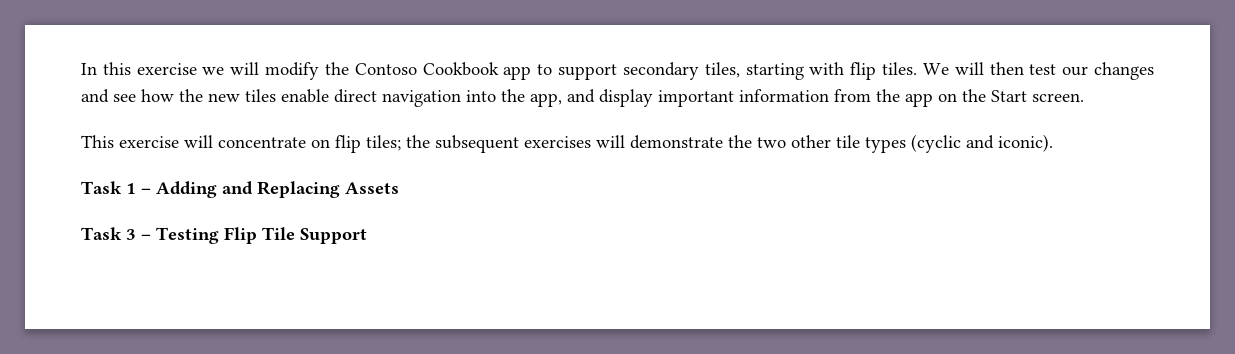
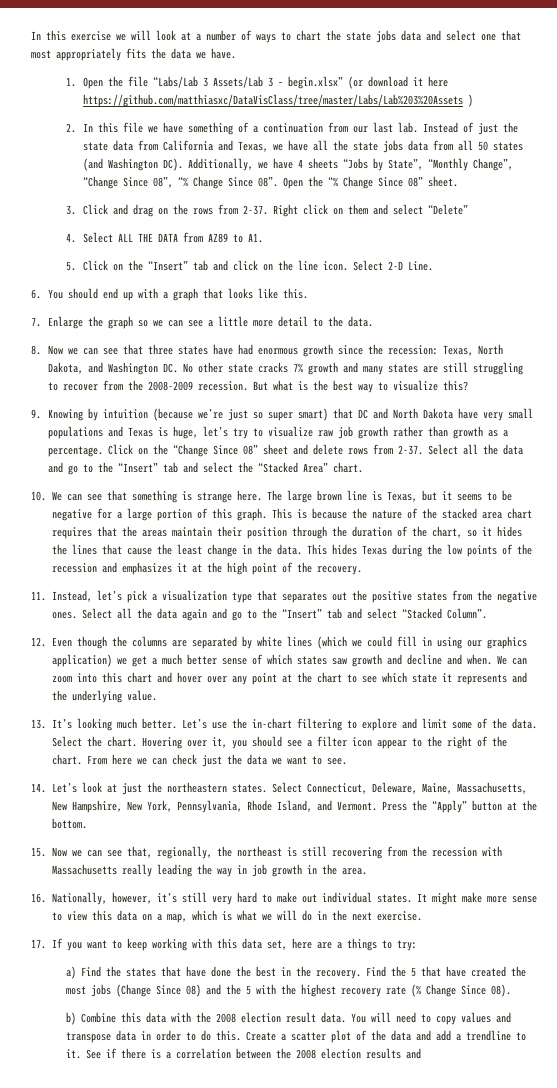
[265,62,1155,80] [81,89,1084,107] [81,134,1053,153] [81,181,399,198] [81,227,367,244] modify the Contoso Cookbook app to support secondary tiles, starting with flip tiles. We will then test our changes and see how the new tiles enable direct navigation into the app, and display important information from the app on the Start screen. // This exercise will concentrate on flip tiles; the subsequent exercises will demonstrate the two other tile types (cyclic and iconic). // Task 1 – Adding and Replacing Assets // Task 3 – Testing Flip Tile Support -> [156,30,521,43] [31,48,236,61] [65,76,448,89] [82,94,473,107] [65,122,518,135] [82,140,523,153] [82,158,513,171] [82,176,458,189] [65,204,468,217] [65,232,263,243] [65,260,433,271] [31,288,309,301] [31,316,374,329] [31,344,504,357] [48,362,524,375] [48,380,469,393] [31,408,534,421] [48,426,509,439] [48,444,524,457] [48,462,364,475] [31,490,512,503] [51,508,532,521] [51,526,522,539] [51,544,532,557] [51,562,362,575] [31,590,537,603] [51,608,487,621] [31,636,527,649] [51,654,527,667] [51,672,527,685] [51,690,157,703] [31,718,537,731] [51,736,507,749] [51,754,347,767] [31,782,527,795] [51,800,537,813] [51,818,87,829] [31,846,502,859] [51,864,367,877] [31,892,537,905] [51,910,422,923] [31,938,417,951] [65,966,526,979] [65,984,511,997] [65,1012,511,1025] [65,1030,526,1043] [65,1048,421,1059] look at a number of ways to chart the state jobs data and select one that most appropriately fits the data we have. // 1. Open the file “Labs/Lab 3 Assets/Lab 3 – begin.xlsx” (or download it here https://github.com/matthiasxc/DataVisClass/tree/master/Labs/Lab%203%20Assets ) // 2. In this file we have something of a continuation from our last lab. Instead of just the state data from California and Texas, we have all the state jobs data from all 50 states (and Washington DC). Additionally, we have 4 sheets “Jobs by State”, “Monthly Change”, “Change Since 08”, “% Change Since 08”. Open the “% Change Since 08” sheet. // 3. Click and drag on the rows from 2-37. Right click on them and select “Delete” // 4. Select ALL THE DATA from AZ89 to A1. // 5. Click on the “Insert” tab and click on the line icon. Select 2-D Line. // 6. You should end up with a graph that looks like this. // 7. Enlarge the graph so we can see a little more detail to the data. // 8. Now we can see that three states have had enormous growth since the recession: Texas, North Dakota, and Washington DC. No other state cracks 7% growth and many states are still struggling to recover from the 2008-2009 recession. But what is the best way to visualize this? // 9. Knowing by intuition (because we’re just so super smart) that DC and North Dakota have very small populations and Texas is huge, let’s try to visualize raw job growth rather than growth as a percentage. Click on the “Change Since 08” sheet and delete rows from 2-37. Select all the data and go to the “Insert” tab and select the “Stacked Area” chart. // 10. We can see that something is strange here. The large brown line is Texas, but it seems to be negative for a large portion of this graph. This is because the nature of the stacked area chart requires that the areas maintain their position through the duration of the chart, so it hides the lines that cause the least change in the data. This hides Texas during the low points of the recession and emphasizes it at the high point of the recovery. // 11. Instead, let’s pick a visualization type that separates out the positive states from the negative ones. Select all the data again and go to the “Insert” tab and select “Stacked Column”. // 12. Even though the columns are separated by white lines (which we could fill in using our graphics application) we get a much better sense of which states saw growth and decline and when. We can zoom into this chart and hover over any point at the chart to see which state it represents and the underlying value. // 13. It’s looking much better. Let’s use the in-chart filtering to explore and limit some of the data. Select the chart. Hovering over it, you should see a filter icon appear to the right of the chart. From here we can check just the data we want to see. // 14. Let’s look at just the northeastern states. Select Connecticut, Deleware, Maine, Massachusetts, New Hampshire, New York, Pennsylvania, Rhode Island, and Vermont. Press the “Apply” button at the bottom. // 15. Now we can see that, regionally, the northeast is still recovering from the recession with Massachusetts really leading the way in job growth in the area. // 16. Nationally, however, it’s still very hard to make out individual states. It might make more sense to view this data on a map, which is what we will do in the next exercise. // 17. If you want to keep working with this data set, here are a things to try: // a) Find the states that have done the best in the recovery. Find the 5 that have created the most jobs (Change Since 08) and the 5 with the highest recovery rate (% Change Since 08). // b) Combine this data with the 2008 election result data. You will need to copy values and transpose data in order to do this. Create a scatter plot of the data and add a trendline to it. See if there is a correlation between the 2008 election results and

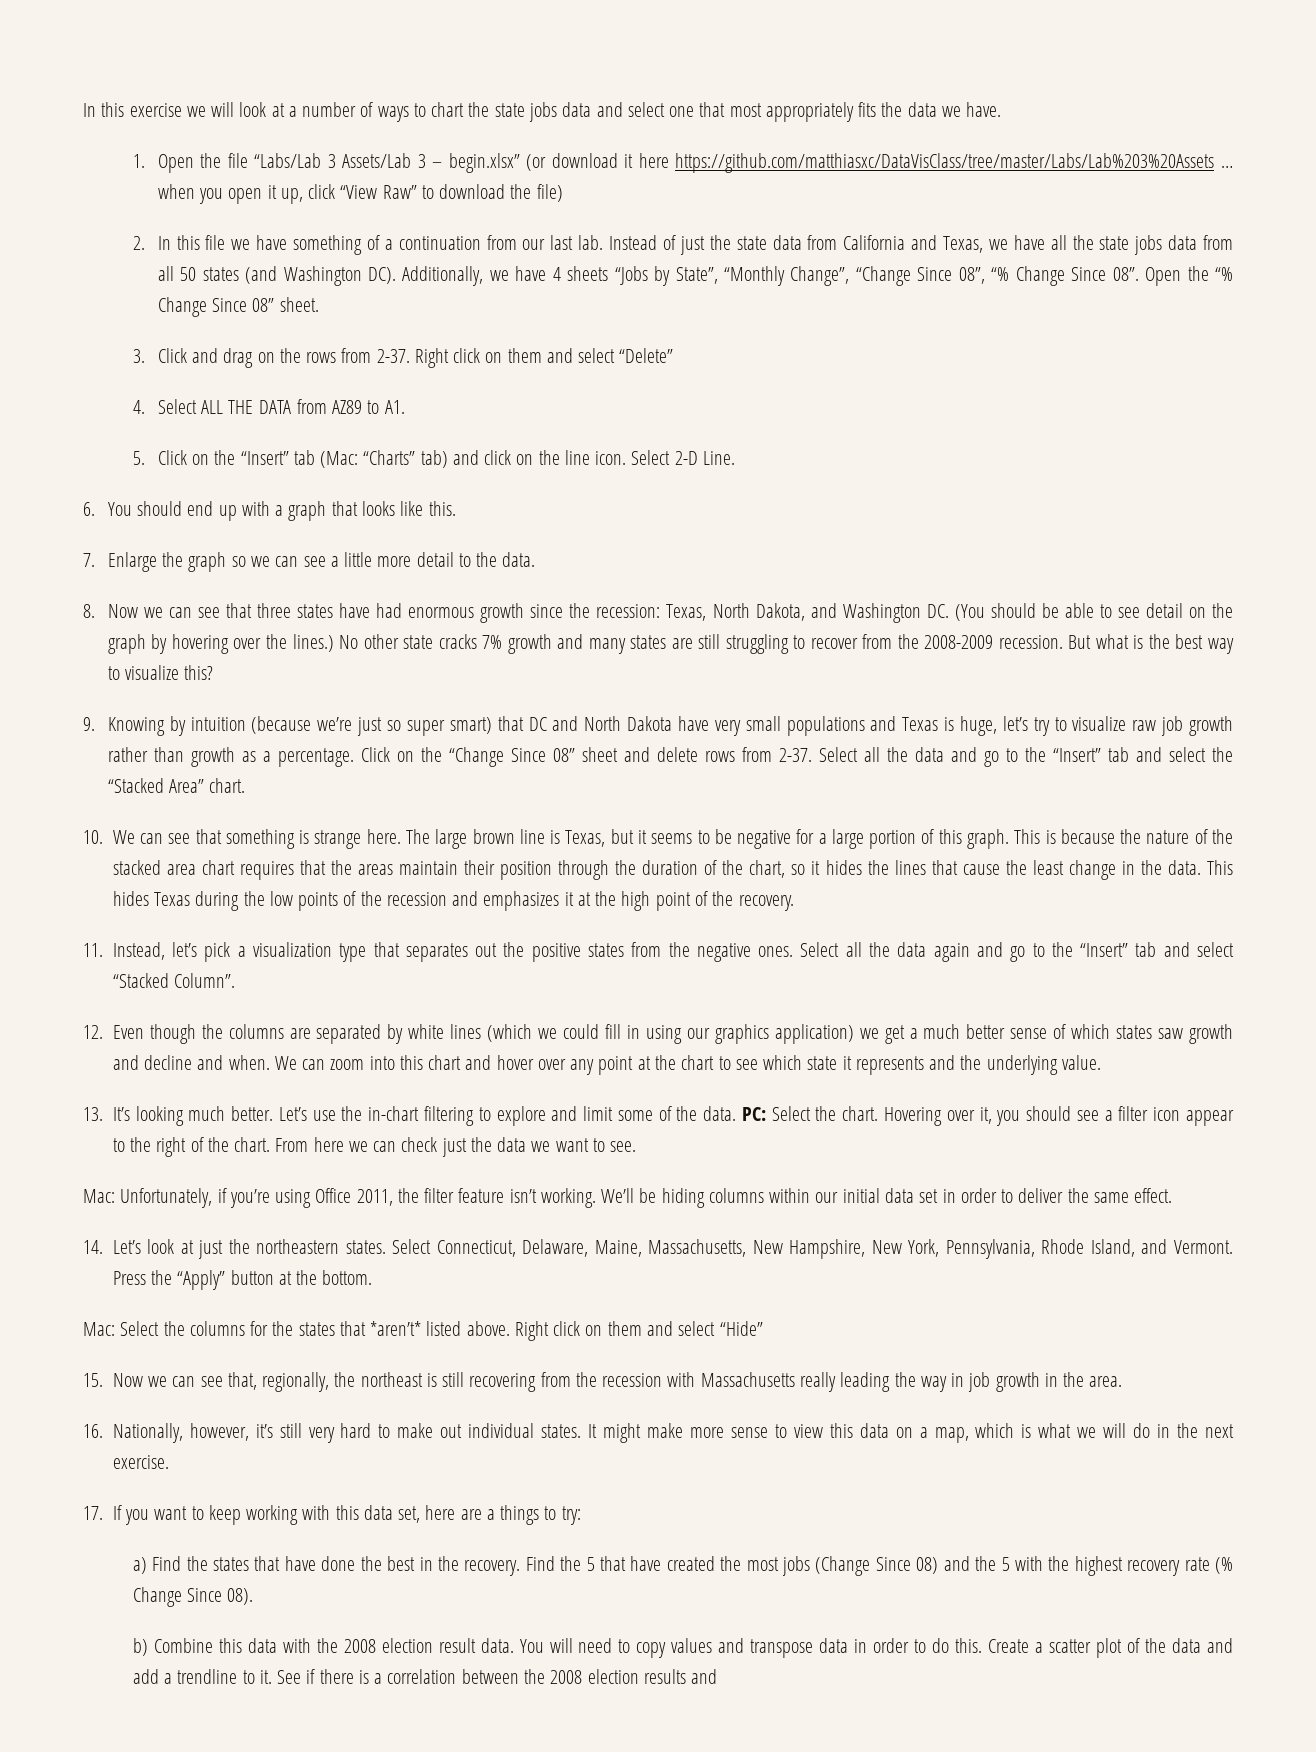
[467,94,473,107] ) -> [1221,165,1233,168] [157,184,563,204] … when you open it up, click “View Raw” to download the file)
(208, 265) none -> [320,450,448,468] (Mac: “Charts” tab)
(179, 368) none -> [954,603,1233,621] [107,634,334,654] (You should be able to see detail on the graph by hovering over the lines.)
(537, 723) none -> [741,1107,766,1121] PC:
(347, 761) none -> [83,1188,1173,1208] // Mac: Unfortunately, if you’re using Office 2011, the filter feature isn’t working. We’ll be hiding columns within our initial data set in order to deliver the same effect.
[371,782,417,794] Deleware, -> [522,1239,589,1257] Delaware,
(87, 823) none -> [83,1321,763,1341] // Mac: Select the columns for the states that *aren’t* listed above. Right click on them and select “Hide”

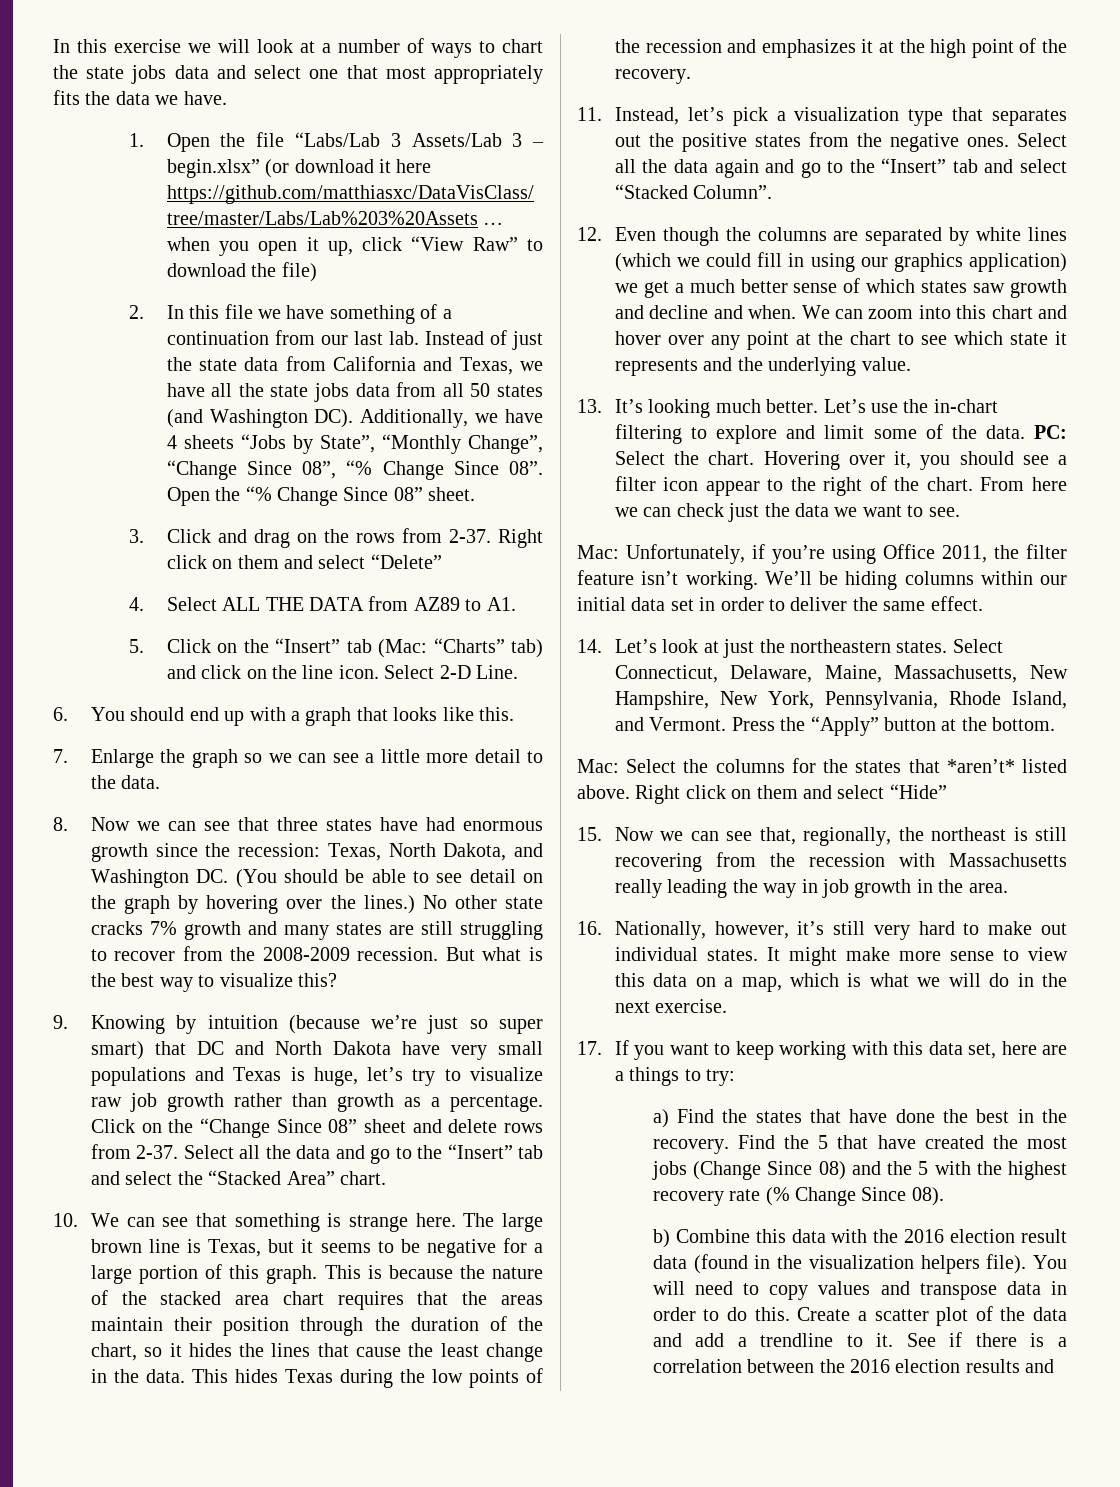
[343,1639,376,1653] 2008 -> [904,1229,945,1243] 2016
[480,1638,514,1653] data. -> [652,1254,1027,1274] data (found in the visualization helpers file).
[550,1670,583,1684] 2008 -> [850,1359,891,1373] 2016

